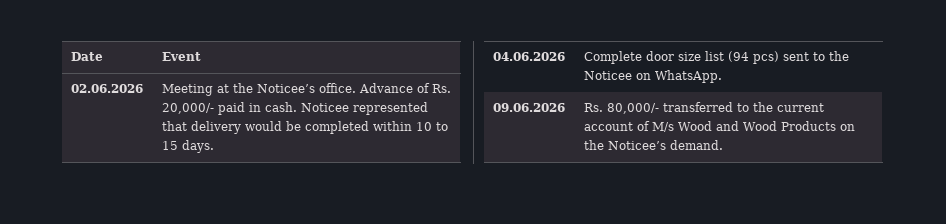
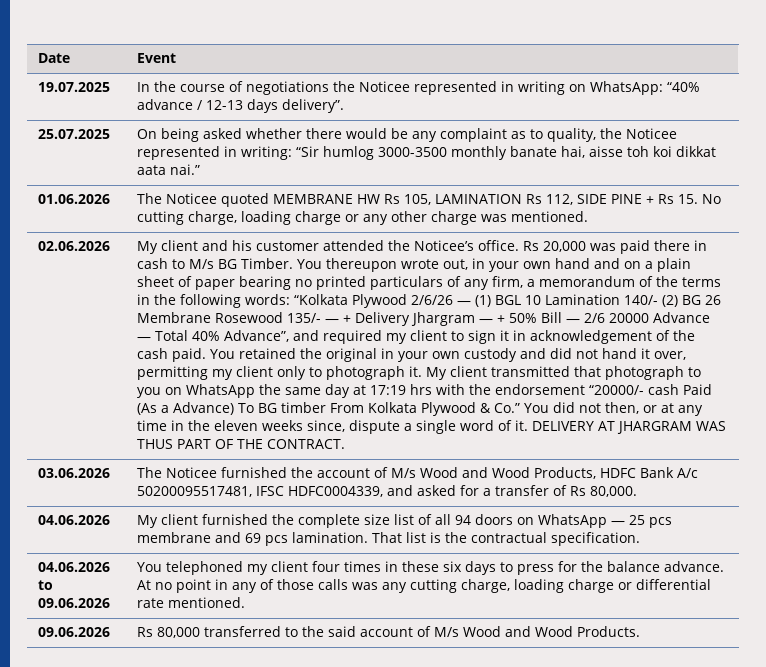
[71,84,144,93] [162,83,452,96] [162,102,429,115] [162,121,449,134] [162,140,215,153] [493,52,566,61] [584,51,850,64] [584,70,723,83] [493,103,566,112] [584,102,825,114] [584,121,856,132] [584,140,724,150] 02.06.2026 | Meeting at the Noticee’s office. Advance of Rs. 20,000/- paid in cash. Noticee represented that delivery would be completed within 10 to 15 days. // 04.06.2026 | Complete door size list (94 pcs) sent to the Noticee on WhatsApp. // 09.06.2026 | Rs. 80,000/- transferred to the current account of M/s Wood and Wood Products on the Noticee’s demand. -> [38,82,111,92] [137,81,701,95] [137,99,345,113] [38,129,111,139] [137,128,678,142] [137,146,717,160] [137,164,201,175] [38,194,111,204] [137,193,722,207] [137,211,589,225] [38,241,111,251] [137,240,708,254] [137,258,692,272] [137,276,722,290] [137,294,722,308] [137,312,711,326] [137,330,696,344] [137,348,687,362] [137,366,702,380] [137,384,713,398] [137,402,704,416] [137,420,727,434] [137,439,346,449] [38,468,111,478] [137,467,699,479] [137,485,638,497] [38,515,111,525] [137,514,673,528] [137,532,641,546] [38,562,111,572] [38,580,54,590] [38,598,111,608] [137,561,725,575] [137,579,712,593] [137,597,246,608] [38,627,111,637] [137,626,641,638] 19.07.2025 | In the course of negotiations the Noticee represented in writing on WhatsApp: “40% advance / 12-13 days delivery”. // 25.07.2025 | On being asked whether there would be any complaint as to quality, the Noticee represented in writing: “Sir humlog 3000-3500 monthly banate hai, aisse toh koi dikkat aata nai.” // 01.06.2026 | The Noticee quoted MEMBRANE HW Rs 105, LAMINATION Rs 112, SIDE PINE + Rs 15. No cutting charge, loading charge or any other charge was mentioned. // 02.06.2026 | My client and his customer attended the Noticee’s office. Rs 20,000 was paid there in cash to M/s BG Timber. You thereupon wrote out, in your own hand and on a plain sheet of paper bearing no printed particulars of any firm, a memorandum of the terms in the following words: “Kolkata Plywood 2/6/26 — (1) BGL 10 Lamination 140/- (2) BG 26 Membrane Rosewood 135/- — + Delivery Jhargram — + 50% Bill — 2/6 20000 Advance — Total 40% Advance”, and required my client to sign it in acknowledgement of the cash paid. You retained the original in your own custody and did not hand it over, permitting my client only to photograph it. My client transmitted that photograph to you on WhatsApp the same day at 17:19 hrs with the endorsement “20000/- cash Paid (As a Advance) To BG timber From Kolkata Plywood & Co.” You did not then, or at any time in the eleven weeks since, dispute a single word of it. DELIVERY AT JHARGRAM WAS THUS PART OF THE CONTRACT. // 03.06.2026 | The Noticee furnished the account of M/s Wood and Wood Products, HDFC Bank A/c 50200095517481, IFSC HDFC0004339, and asked for a transfer of Rs 80,000. // 04.06.2026 | My client furnished the complete size list of all 94 doors on WhatsApp — 25 pcs membrane and 69 pcs lamination. That list is the contractual specification. // 04.06.2026 to 09.06.2026 | You telephoned my client four times in these six days to press for the balance advance. At no point in any of those calls was any cutting charge, loading charge or differential rate mentioned. // 09.06.2026 | Rs 80,000 transferred to the said account of M/s Wood and Wood Products.

